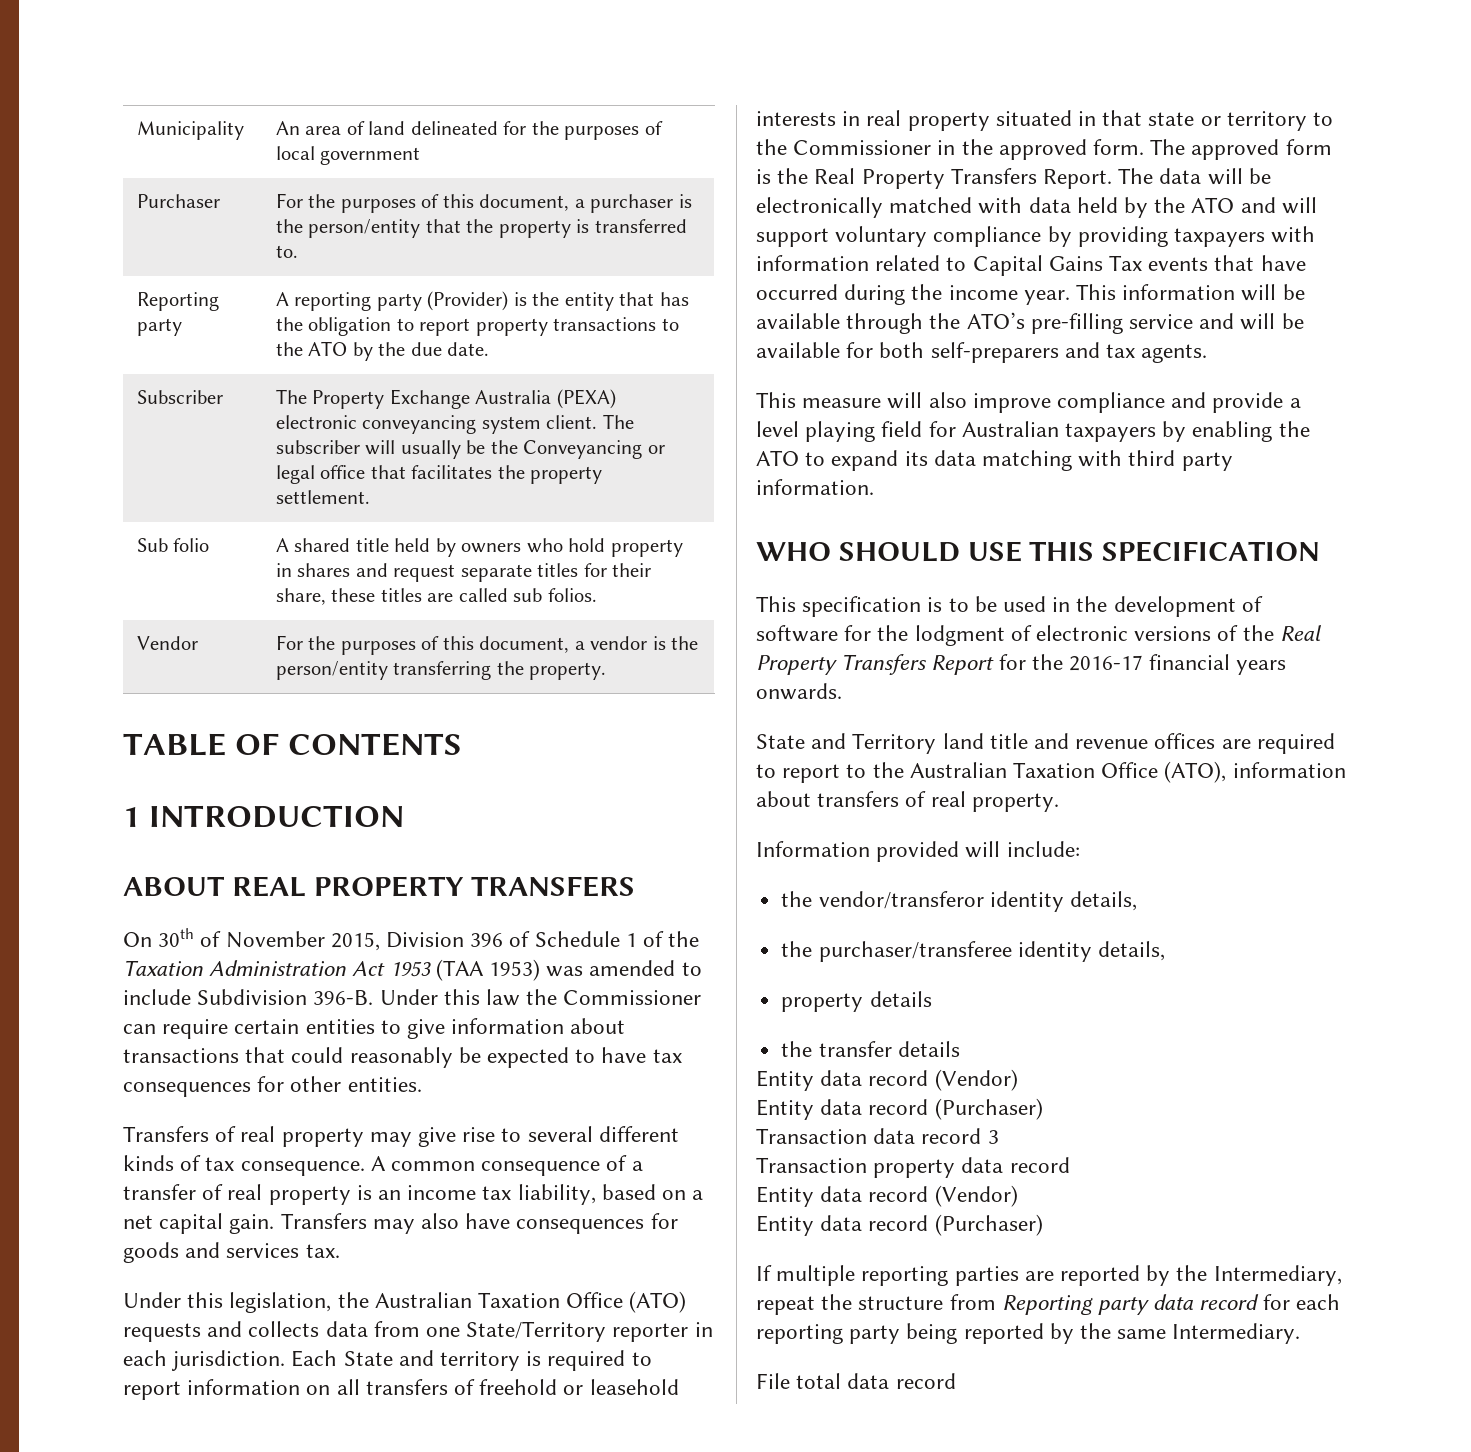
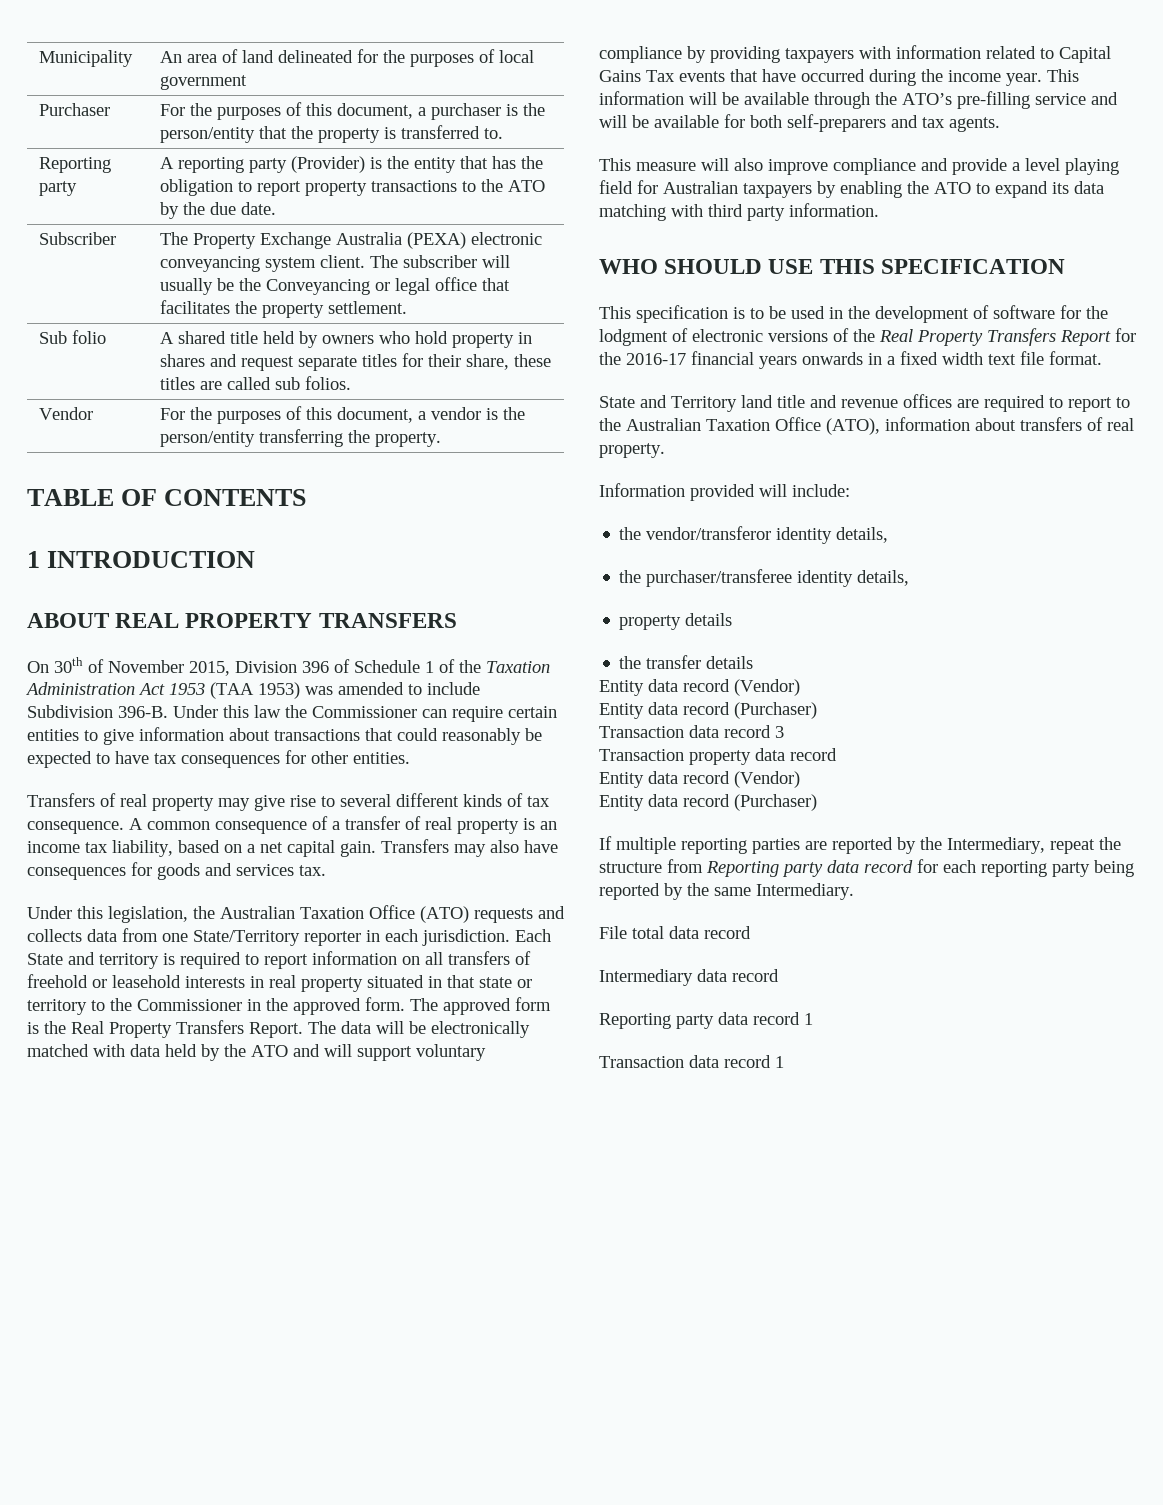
[756,683,842,700] onwards. -> [802,351,1102,365] onwards in a fixed width text file format.
(956, 1381) none -> [599,969,779,986] [599,1012,813,1029] [599,1055,784,1068] // Intermediary data record // Reporting party data record 1 // Transaction data record 1

